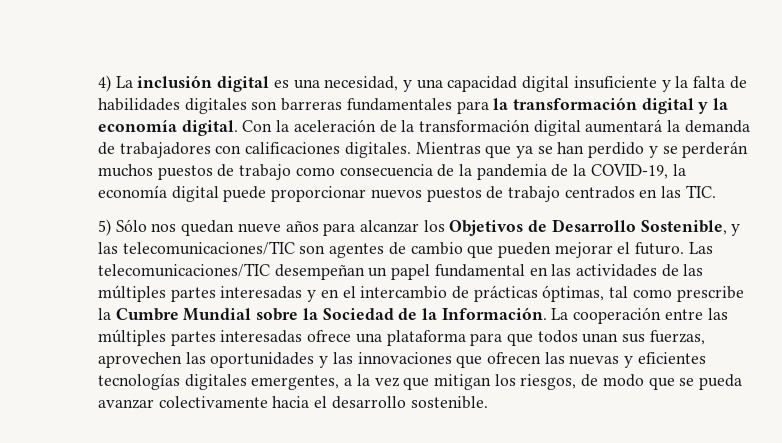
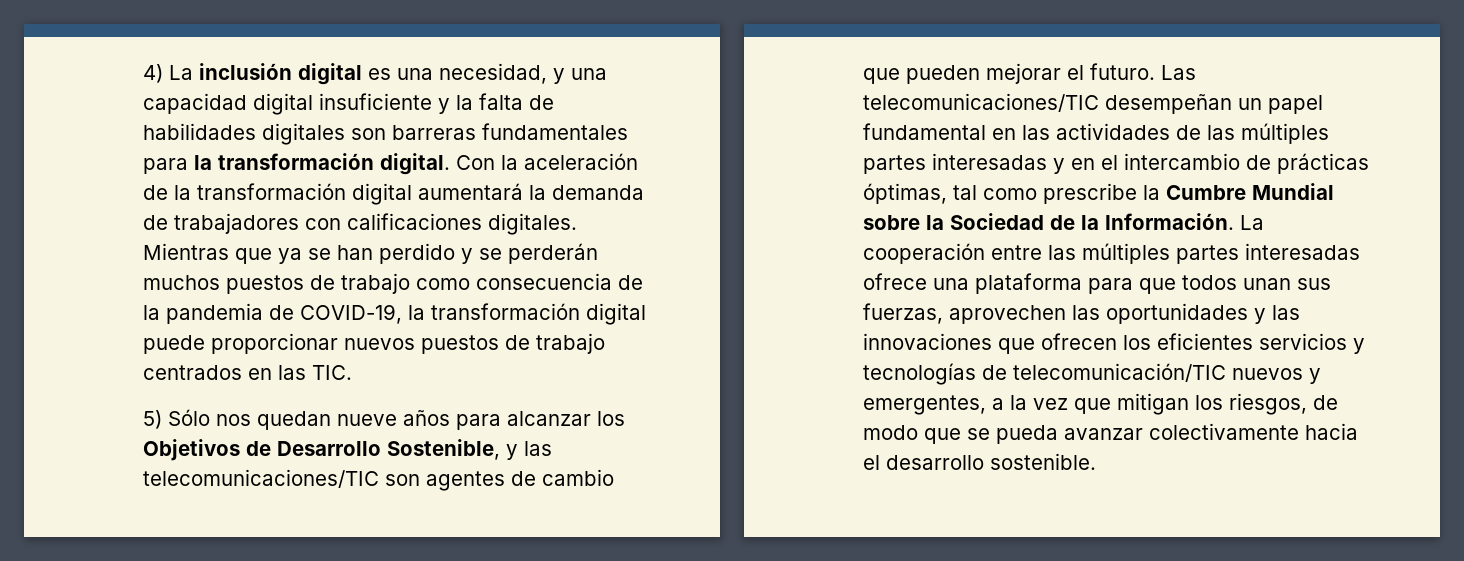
[641,98,729,114] [97,119,177,132] digital y la economía -> (375, 161) none
[573,164,587,176] la -> (295, 312) none
[97,185,167,198] economía -> [431,303,581,320] transformación
[544,352,706,368] [97,373,247,390] las nuevas y eficientes tecnologías digitales -> [1123,333,1366,354] [863,363,1322,385] los eficientes servicios y tecnologías de telecomunicación/TIC nuevos y

